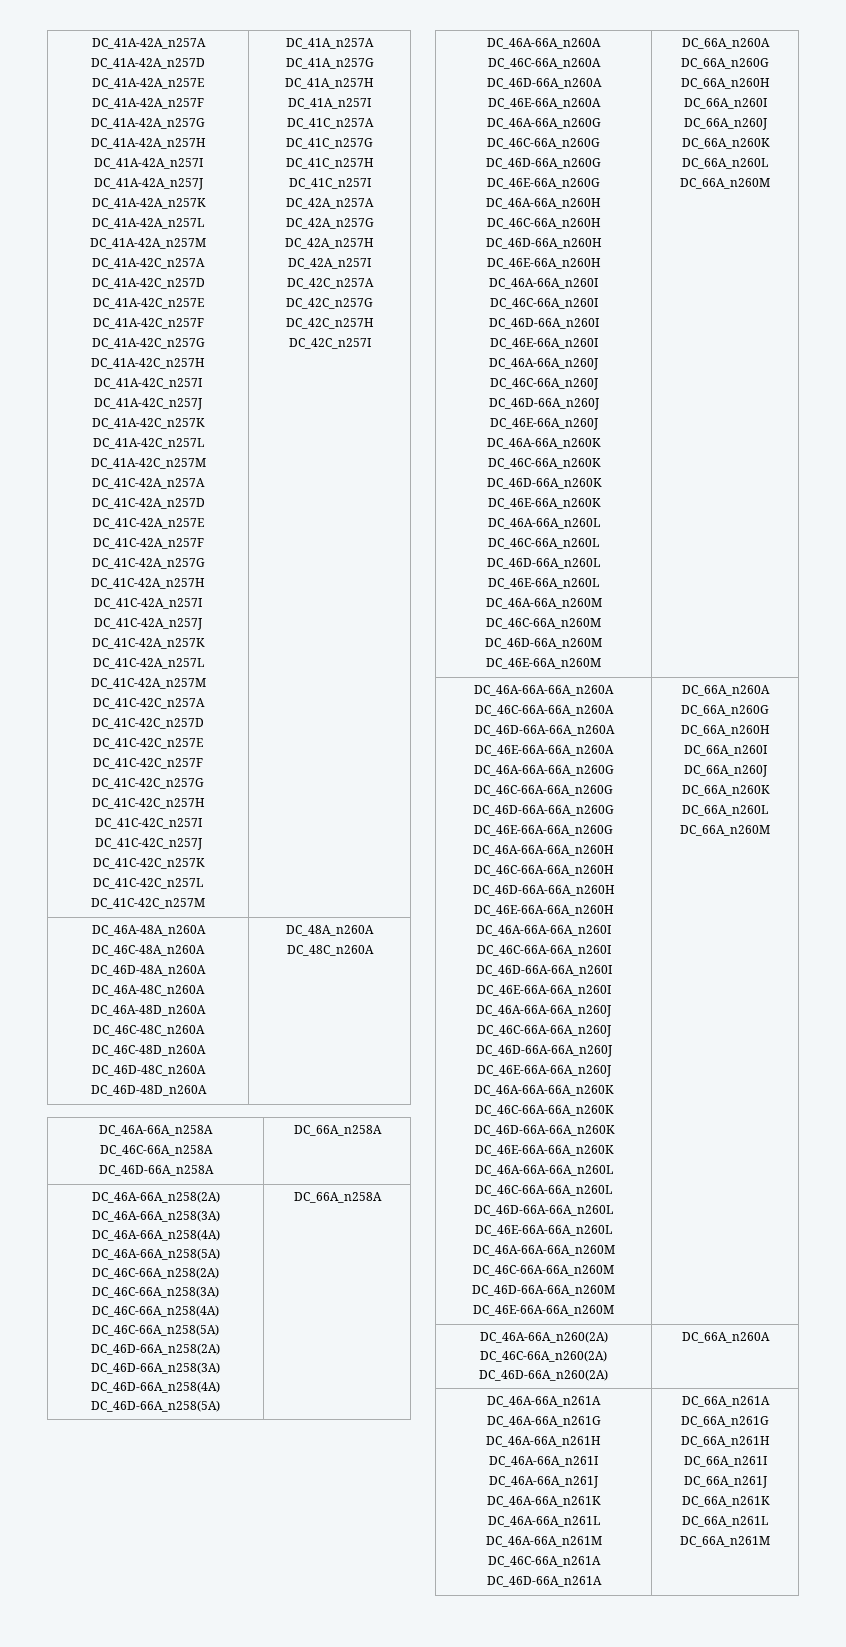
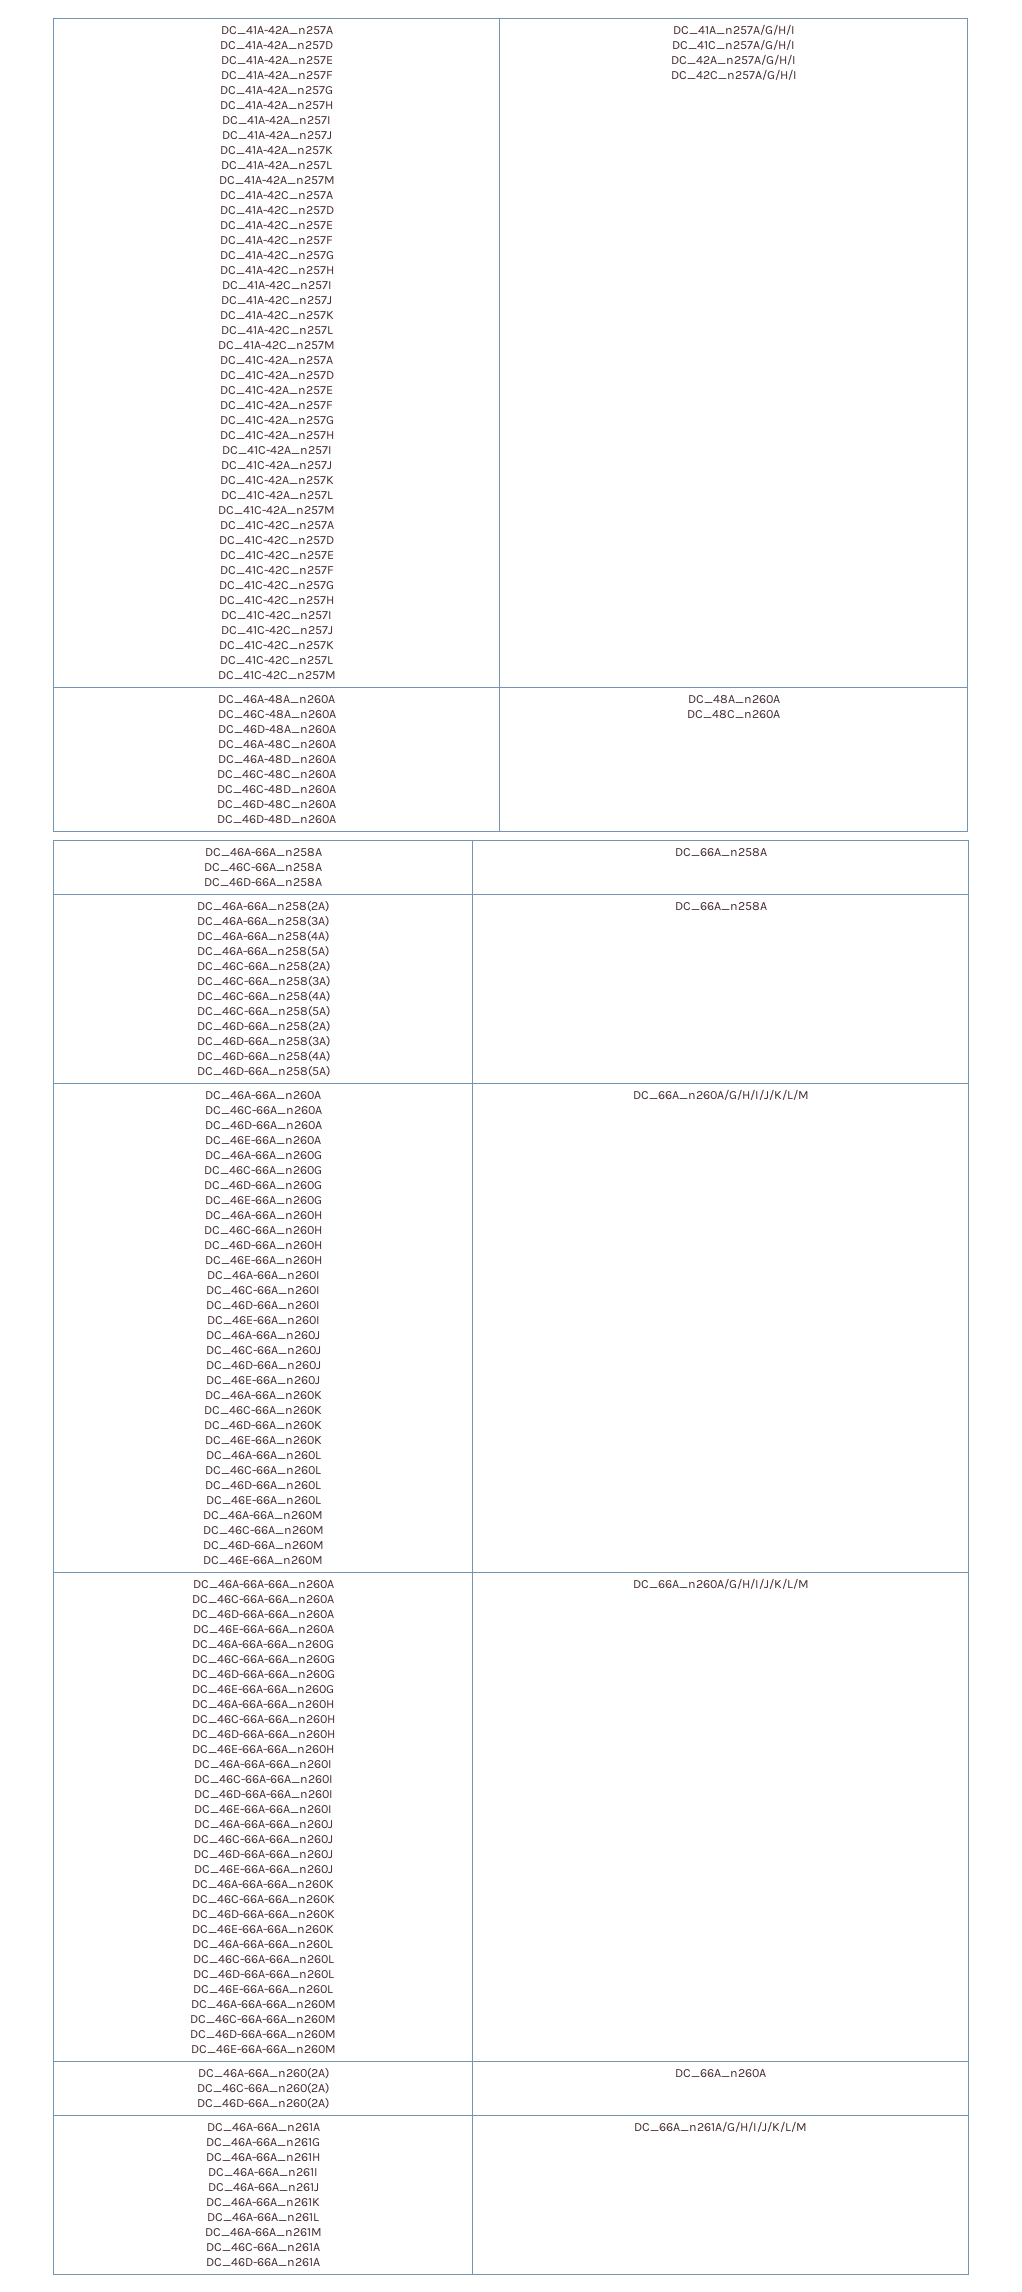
[286,38,374,49] [285,58,374,69] [285,78,374,89] [288,98,371,109] [286,118,374,129] [286,138,373,149] [285,158,374,169] [288,178,371,189] [286,198,374,209] [285,218,374,229] [285,238,374,249] [288,258,371,269] [286,278,374,289] [286,298,373,309] [285,318,374,329] [288,338,371,349] DC_41A_n257A // DC_41A_n257G // DC_41A_n257H // DC_41A_n257I // DC_41C_n257A // DC_41C_n257G // DC_41C_n257H // DC_41C_n257I // DC_42A_n257A // DC_42A_n257G // DC_42A_n257H // DC_42A_n257I // DC_42C_n257A // DC_42C_n257G // DC_42C_n257H // DC_42C_n257I -> [672,24,795,35] [671,39,795,50] [670,54,796,65] [670,69,797,80] DC_41A_n257A/G/H/I // DC_41C_n257A/G/H/I // DC_42A_n257A/G/H/I // DC_42C_n257A/G/H/I
[681,38,770,49] [681,58,769,69] [680,78,770,89] [683,98,767,109] [683,118,767,130] [681,138,770,149] [682,158,768,169] [680,178,770,189] DC_66A_n260A // DC_66A_n260G // DC_66A_n260H // DC_66A_n260I // DC_66A_n260J // DC_66A_n260K // DC_66A_n260L // DC_66A_n260M -> [632,1089,809,1100] DC_66A_n260A/G/H/I/J/K/L/M
[681,685,770,696] [681,705,769,716] [680,725,770,736] [683,745,767,756] [683,765,767,777] [681,785,770,796] [682,805,768,816] [680,825,770,836] DC_66A_n260A // DC_66A_n260G // DC_66A_n260H // DC_66A_n260I // DC_66A_n260J // DC_66A_n260K // DC_66A_n260L // DC_66A_n260M -> [632,1578,809,1589] DC_66A_n260A/G/H/I/J/K/L/M
[681,1396,770,1407] [681,1416,769,1427] [680,1436,770,1447] [683,1456,767,1467] [683,1476,767,1488] [681,1496,770,1507] [682,1516,768,1527] [680,1536,770,1547] DC_66A_n261A // DC_66A_n261G // DC_66A_n261H // DC_66A_n261I // DC_66A_n261J // DC_66A_n261K // DC_66A_n261L // DC_66A_n261M -> [633,2121,807,2132] DC_66A_n261A/G/H/I/J/K/L/M

